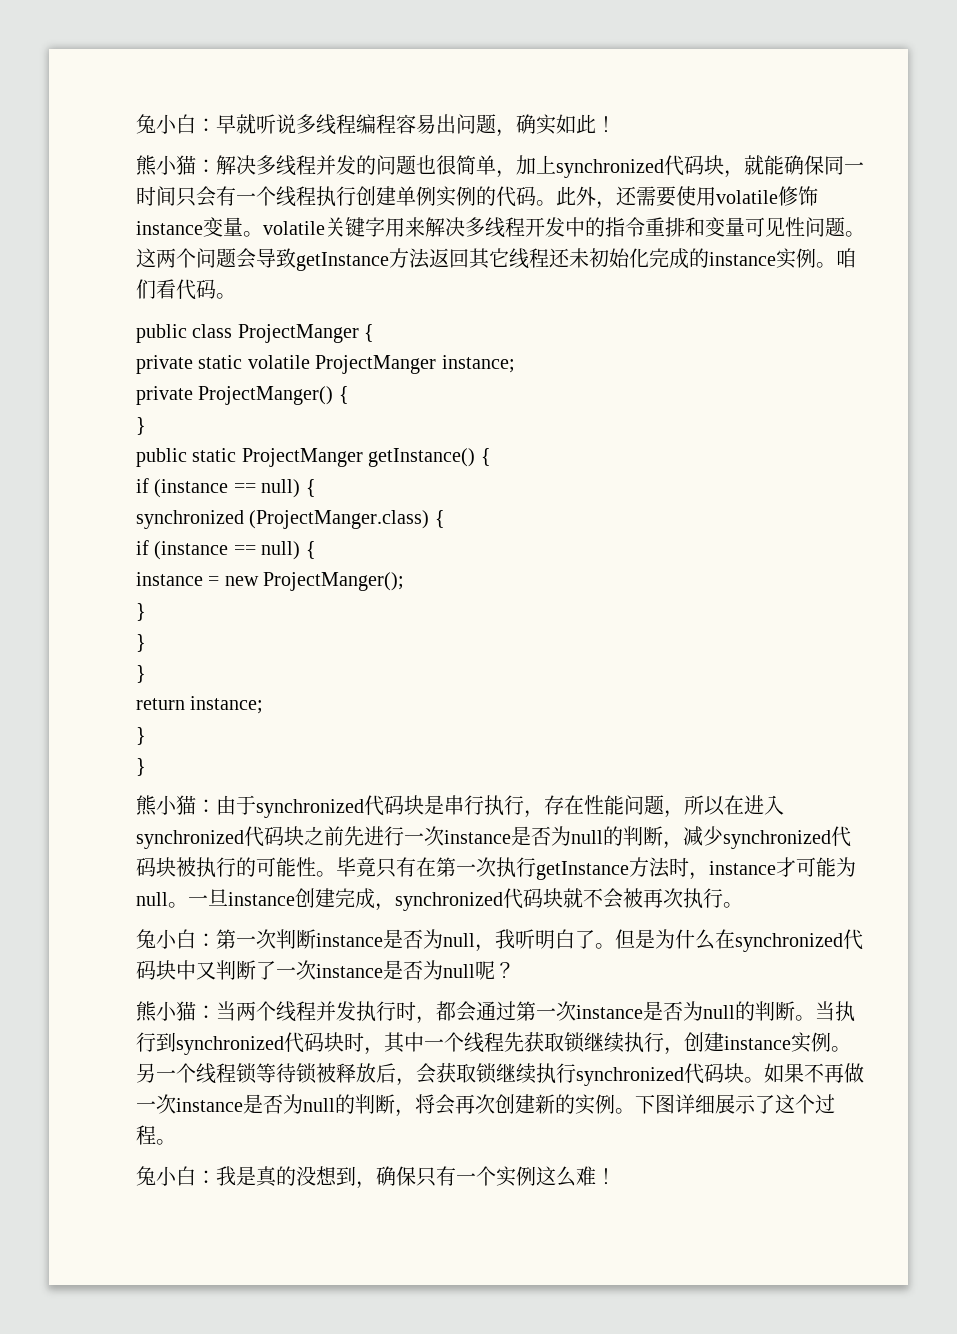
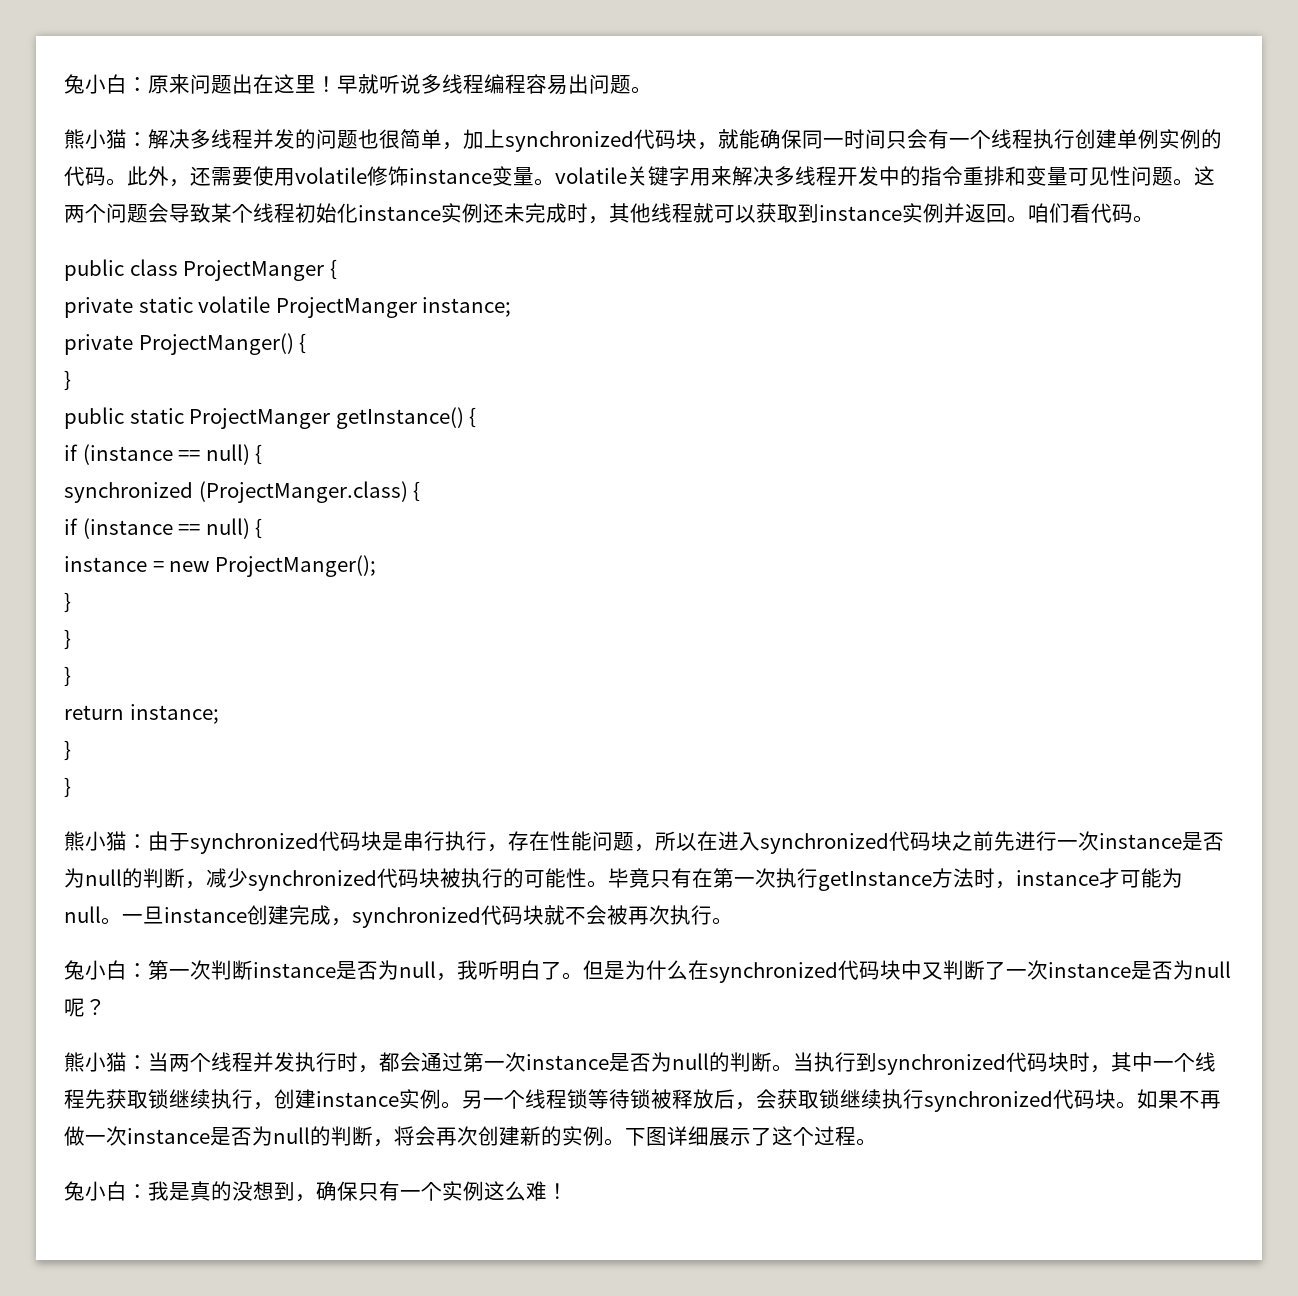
[136,114,216,134] 兔小白： -> [64,74,337,94] 兔小白：原来问题出在这里！
[496,114,616,137] ，确实如此！ -> [631,86,652,94] 。
[296,248,816,271] getInstance方法返回其它线程还未初始化完成的instance实例 -> [211,203,1007,224] 某个线程初始化instance实例还未完成时，其他线程就可以获取到instance实例并返回

